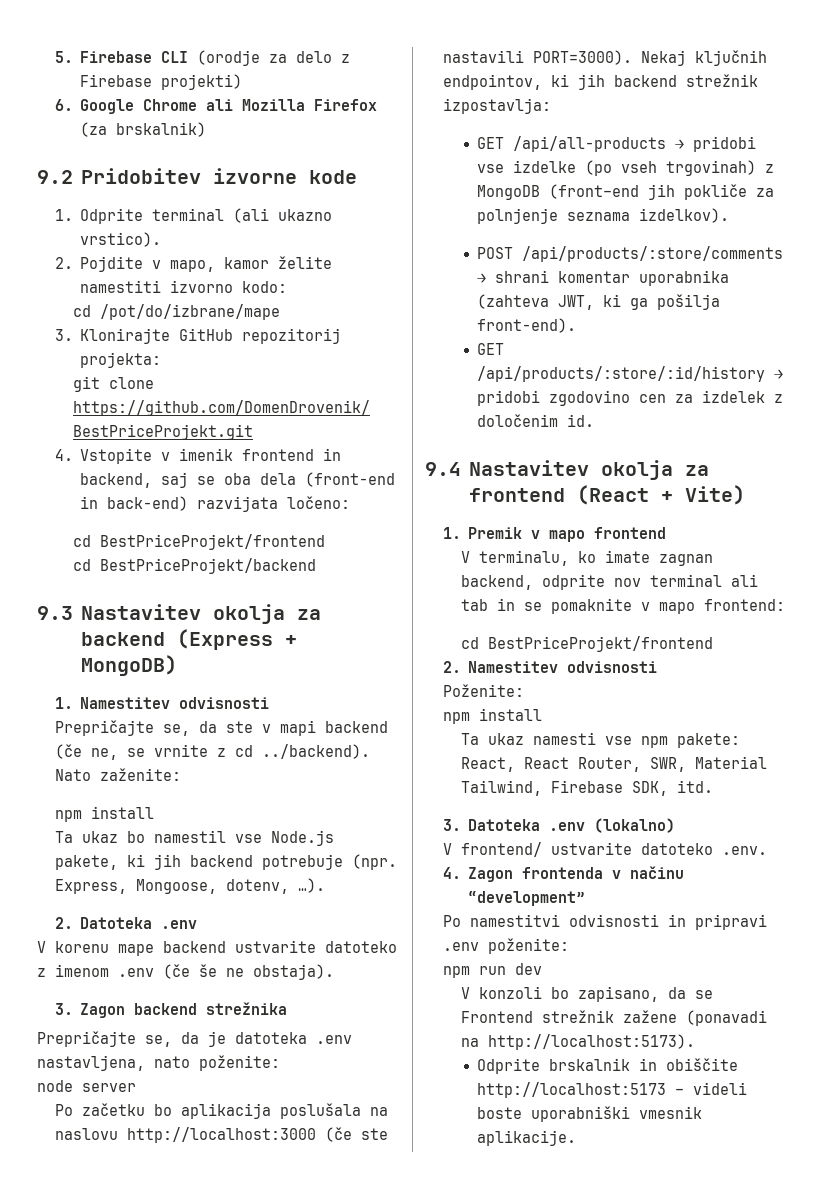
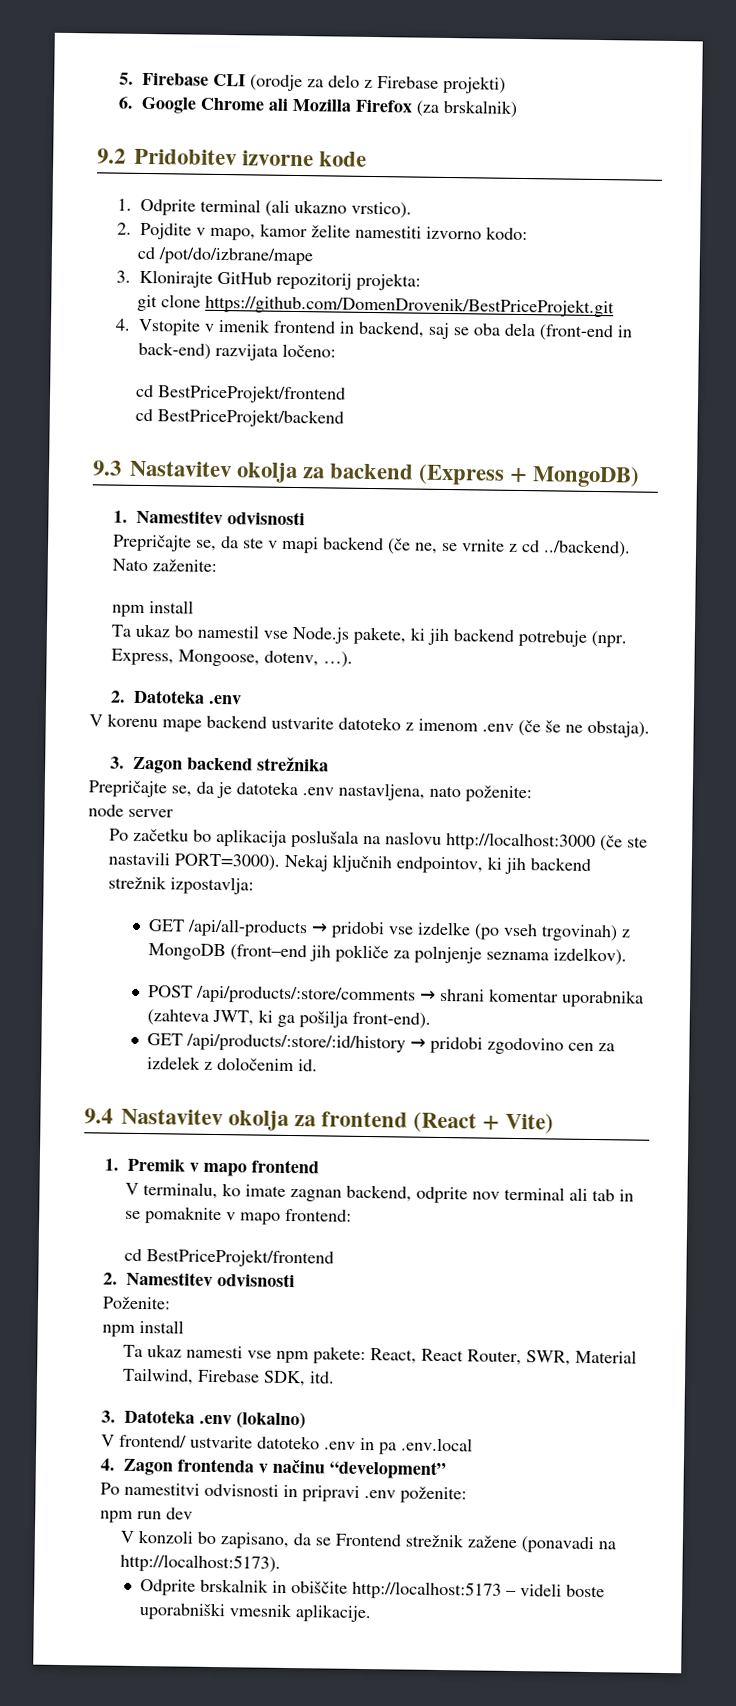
[721,846,767,855] .env. -> [324,1437,474,1455] .env in pa .env.local

